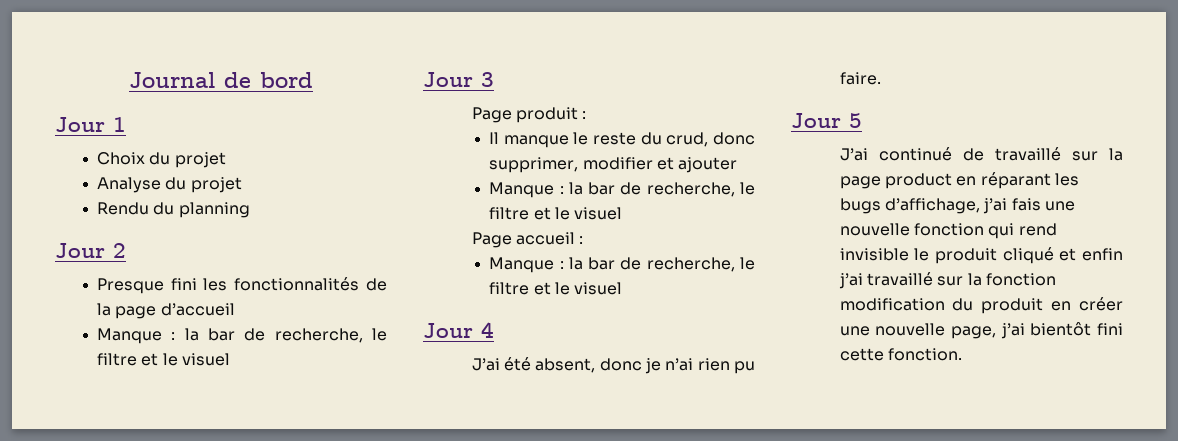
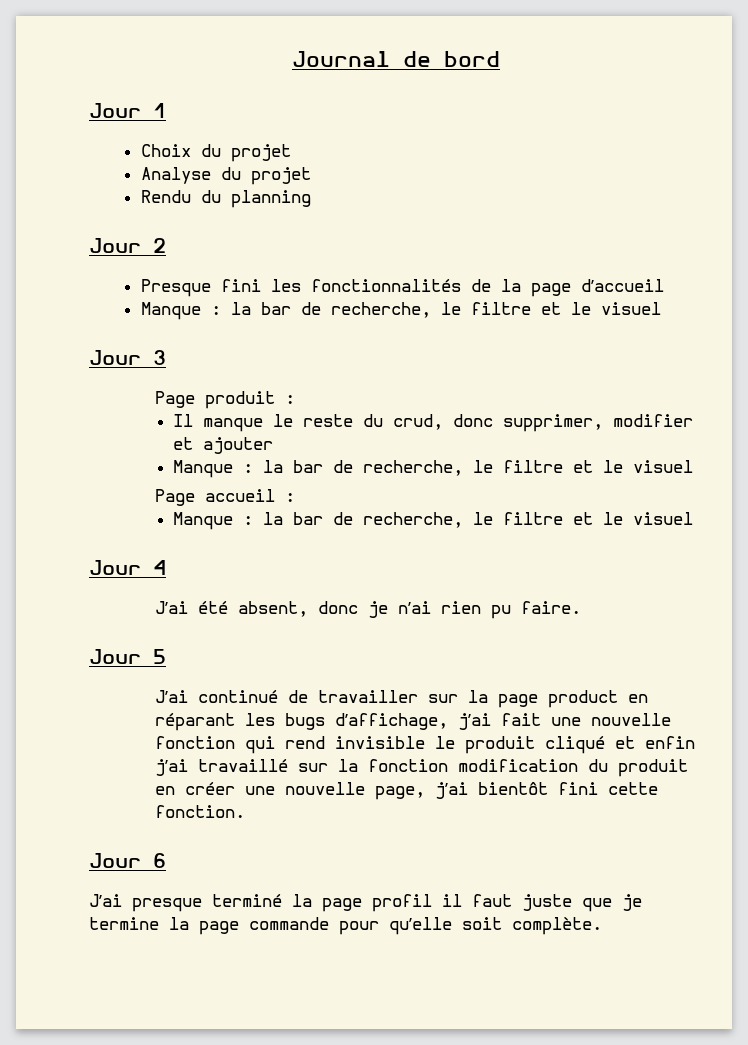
[994,147,1061,161] travaillé -> [317,690,418,703] travailler
[1011,198,1041,211] fais -> [500,713,541,726] fait
(962, 354) none -> [89,853,166,868] [89,894,642,912] [89,917,602,935] // Jour 6 // J’ai presque terminé la page profil il faut juste que je termine la page commande pour qu’elle soit complète.

